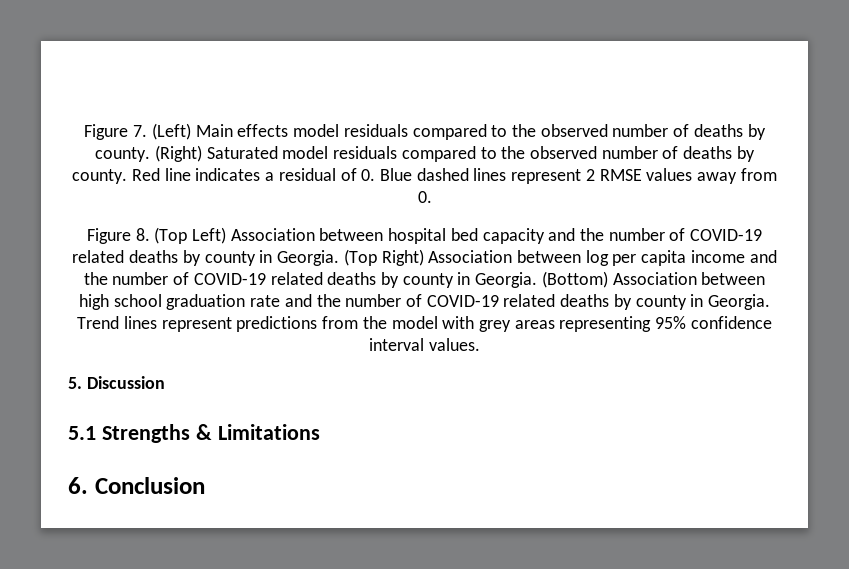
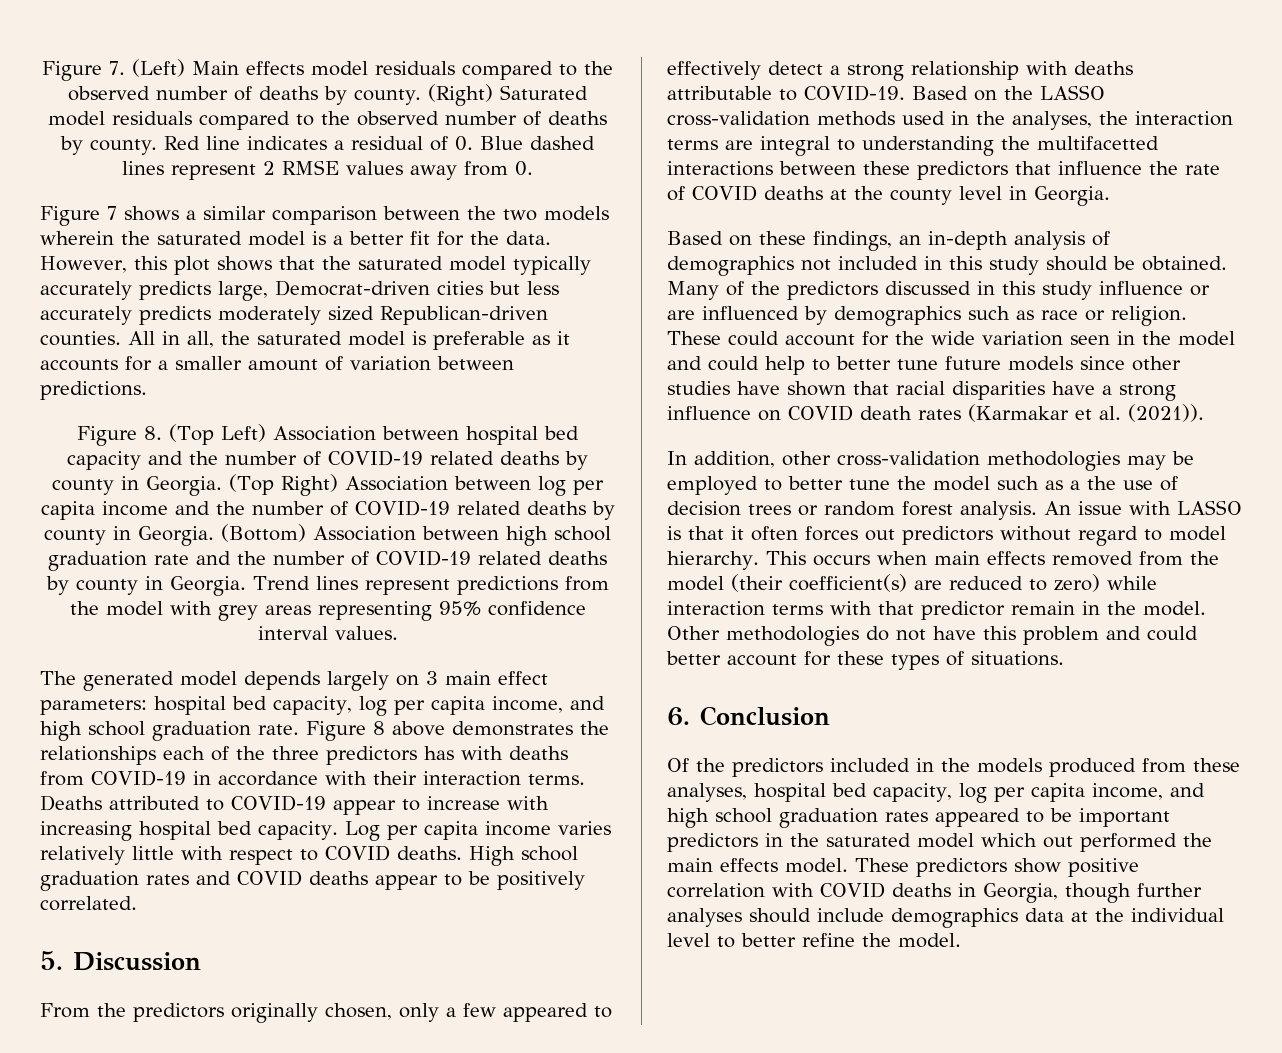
(432, 197) none -> [40,206,609,226] [40,231,551,246] [40,256,591,275] [40,280,559,301] [40,306,548,325] [40,331,570,350] [40,356,514,371] [40,381,147,400] // Figure 7 shows a similar comparison between the two models wherein the saturated model is a better fit for the data. However, this plot shows that the saturated model typically accurately predicts large, Democrat-driven cities but less accurately predicts moderately sized Republican-driven counties. All in all, the saturated model is preferable as it accounts for a smaller amount of variation between predictions.
[68,376,165,389] [68,424,320,443] [68,477,205,494] 5. Discussion // 5.1 Strengths & Limitations // 6. Conclusion -> [40,671,548,691] [40,696,605,716] [40,721,609,741] [40,746,568,765] [40,770,585,786] [40,795,549,815] [40,821,611,841] [40,845,578,866] [40,870,585,891] [40,896,137,911] [40,951,201,971] [40,1003,612,1023] [667,61,1133,81] [667,85,1105,101] [667,111,1233,130] [667,136,1159,156] [667,161,1220,180] [667,185,1110,206] [667,231,1110,251] [667,256,1227,276] [667,281,1210,300] [667,306,1187,326] [667,331,1235,346] [667,356,1181,375] [667,381,1176,401] [667,404,1204,422] [667,451,1194,471] [667,476,1178,495] [667,500,1242,520] [667,526,1226,546] [667,551,1219,570] [667,574,1157,592] [667,601,1206,620] [667,626,1198,646] [666,651,1064,670] [667,706,830,726] [667,758,1240,777] [667,783,1205,803] [667,808,1170,828] [667,833,1212,852] [667,858,1139,877] [667,882,1202,903] [667,908,1224,928] [667,933,961,948] The generated model depends largely on 3 main effect parameters: hospital bed capacity, log per capita income, and high school graduation rate. Figure 8 above demonstrates the relationships each of the three predictors has with deaths from COVID-19 in accordance with their interaction terms. Deaths attributed to COVID-19 appear to increase with increasing hospital bed capacity. Log per capita income varies relatively little with respect to COVID deaths. High school graduation rates and COVID deaths appear to be positively correlated. // 5. Discussion // From the predictors originally chosen, only a few appeared to effectively detect a strong relationship with deaths attributable to COVID-19. Based on the LASSO cross-validation methods used in the analyses, the interaction terms are integral to understanding the multifacetted interactions between these predictors that influence the rate of COVID deaths at the county level in Georgia. // Based on these findings, an in-depth analysis of demographics not included in this study should be obtained. Many of the predictors discussed in this study influence or are influenced by demographics such as race or religion. These could account for the wide variation seen in the model and could help to better tune future models since other studies have shown that racial disparities have a strong influence on COVID death rates (Karmakar et al. (2021)). // In addition, other cross-validation methodologies may be employed to better tune the model such as a the use of decision trees or random forest analysis. An issue with LASSO is that it often forces out predictors without regard to model hierarchy. This occurs when main effects removed from the model (their coefficient(s) are reduced to zero) while interaction terms with that predictor remain in the model. Other methodologies do not have this problem and could better account for these types of situations. // 6. Conclusion // Of the predictors included in the models produced from these analyses, hospital bed capacity, log per capita income, and high school graduation rates appeared to be important predictors in the saturated model which out performed the main effects model. These predictors show positive correlation with COVID deaths in Georgia, though further analyses should include demographics data at the individual level to better refine the model.

